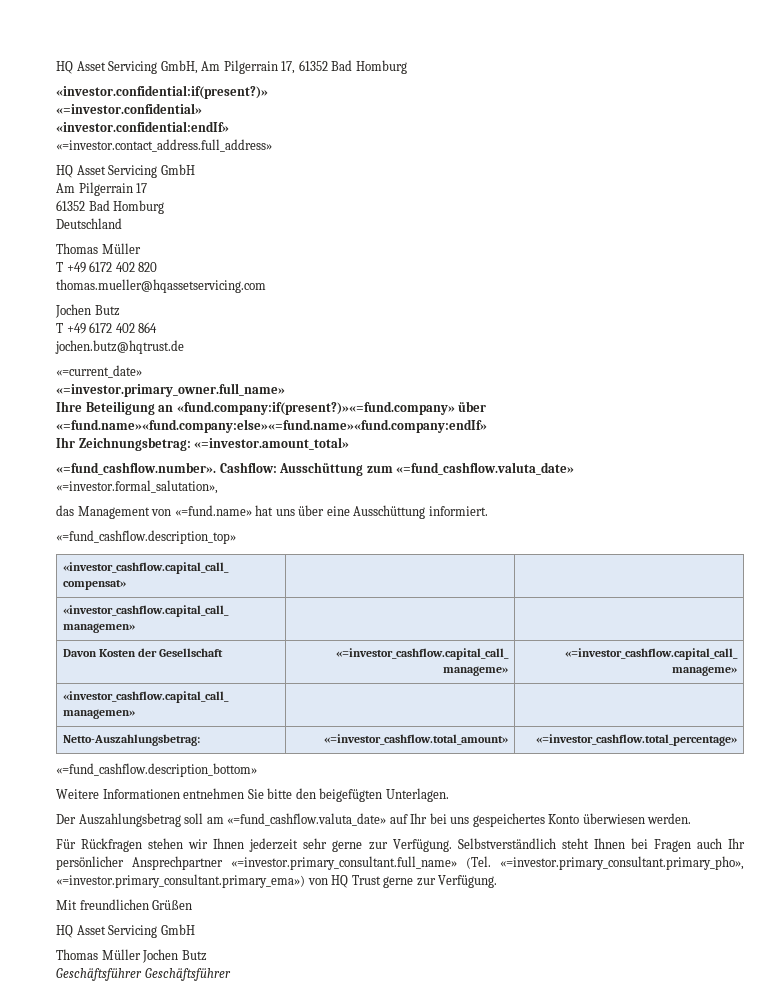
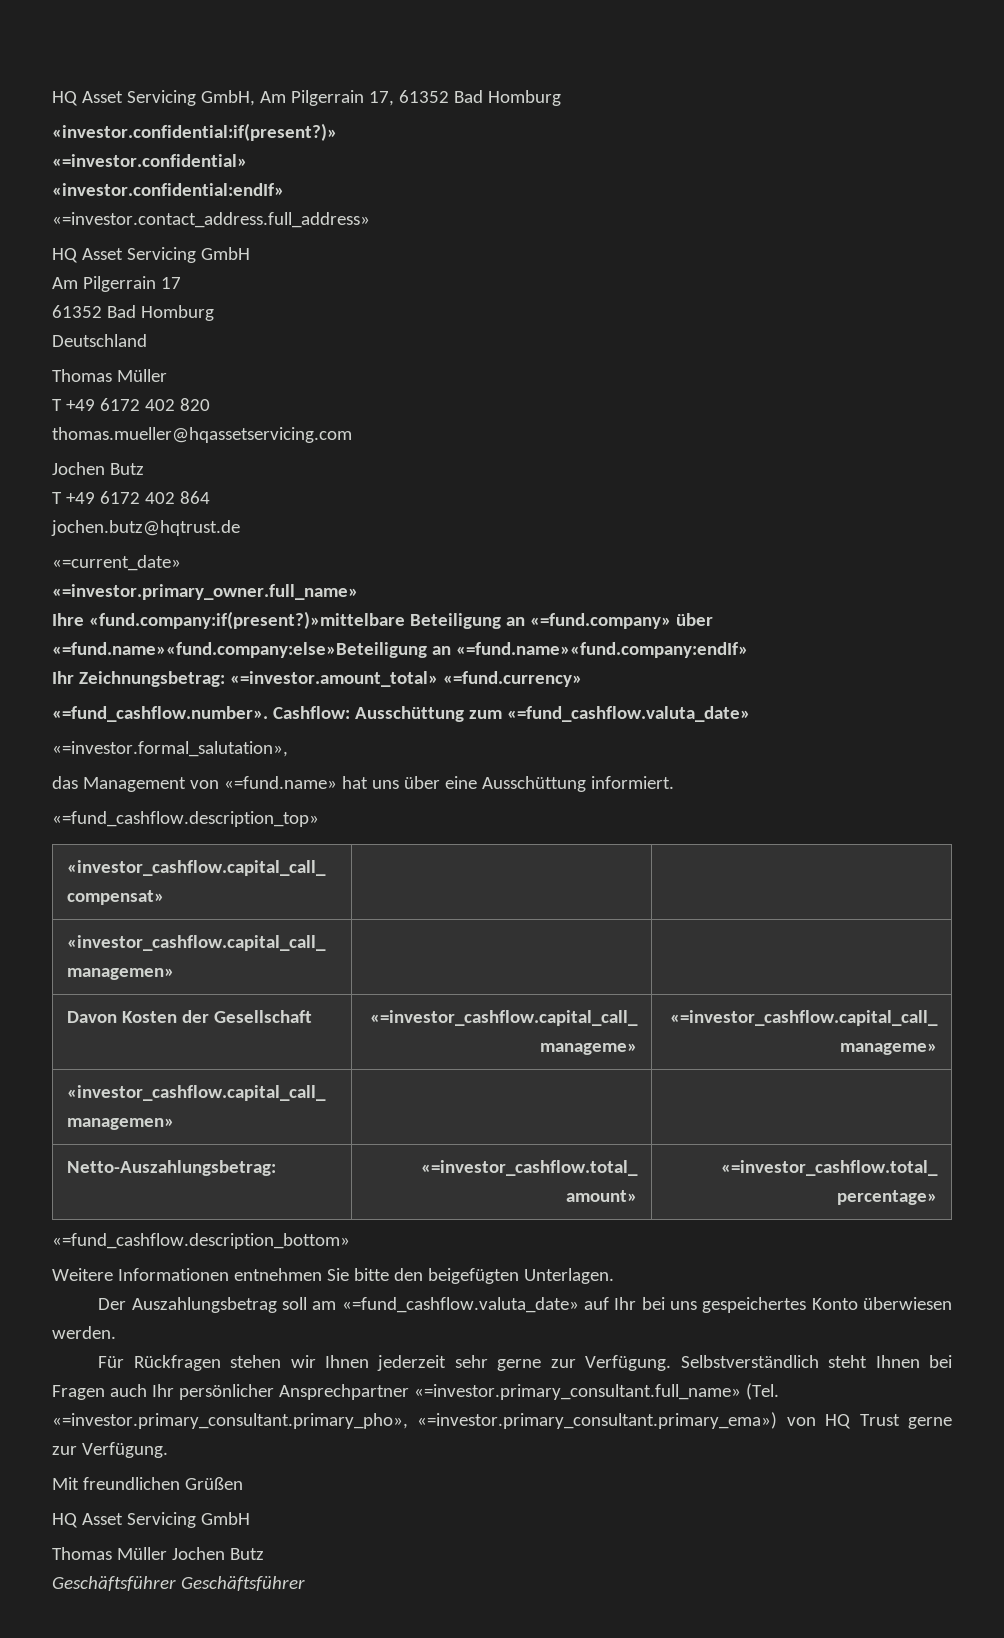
(82, 406) none -> [88,611,405,629] «fund.company:if(present?)»mittelbare
[176,401,487,415] [56,419,487,433] «fund.company:if(present?)»«=fund.company» über «=fund.name»«fund.company:else»«=fund.name»«fund.company:endIf» -> [529,613,713,629] [52,642,748,658] «=fund.company» über «=fund.name»«fund.company:else»Beteiligung an «=fund.name»«fund.company:endIf»
(350, 443) none -> [442,671,582,687] «=fund.currency»

